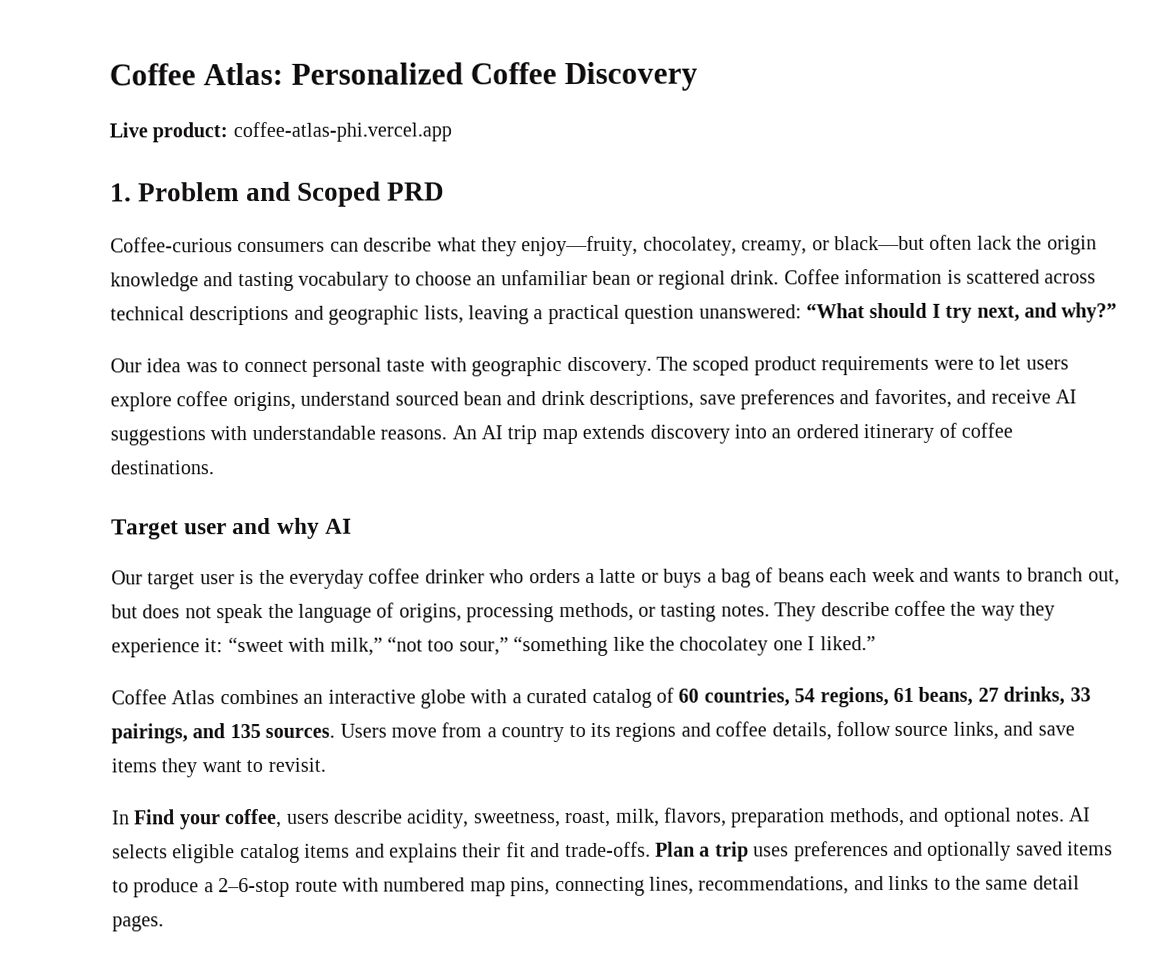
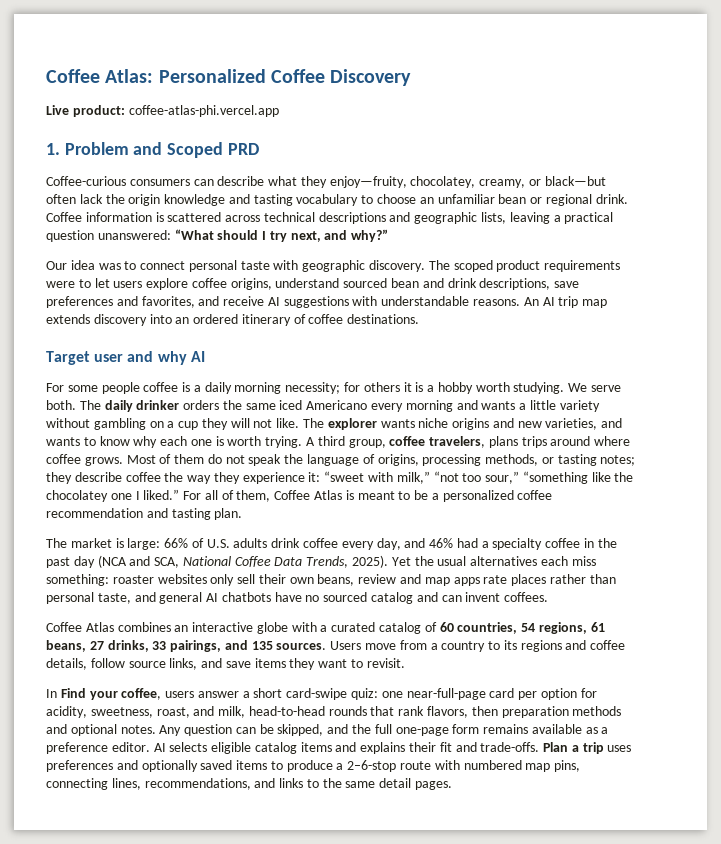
[111,567,1120,590] [111,604,181,619] Our target user is the everyday coffee drinker who orders a latte or buys a bag of beans each week and wants to branch out, but does -> [46,382,622,394] [46,400,600,412] [46,418,623,430] [46,436,631,448] [46,454,222,466] For some people coffee is a daily morning necessity; for others it is a hobby worth studying. We serve both. The daily drinker orders the same iced Americano every morning and wants a little variety without gambling on a cup they will not like. The explorer wants niche origins and new varieties, and wants to know why each one is worth trying. A third group, coffee travelers, plans trips around where coffee grows. Most of them do
[720,602,817,622] notes. They -> [600,455,636,466] [46,472,72,484] notes; they
(876, 643) none -> [183,490,553,502] [46,508,243,520] [46,538,617,550] [46,555,596,568] [46,574,616,586] [46,592,549,604] For all of them, Coffee Atlas is meant to be a personalized coffee recommendation and tasting plan. // The market is large: 66% of U.S. adults drink coffee every day, and 46% had a specialty coffee in the past day (NCA and SCA, National Coffee Data Trends, 2025). Yet the usual alternatives each miss something: roaster websites only sell their own beans, review and map apps rate places rather than personal taste, and general AI chatbots have no sourced catalog and can invent coffees.
[334,807,1065,829] describe acidity, sweetness, roast, milk, flavors, preparation methods, and optional notes. -> [197,688,597,700] [46,706,622,718] [46,724,609,736] [46,742,150,754] answer a short card-swipe quiz: one near-full-page card per option for acidity, sweetness, roast, and milk, head-to-head rounds that rank flavors, then preparation methods and optional notes. Any question can be skipped, and the full one-page form remains available as a preference editor.

